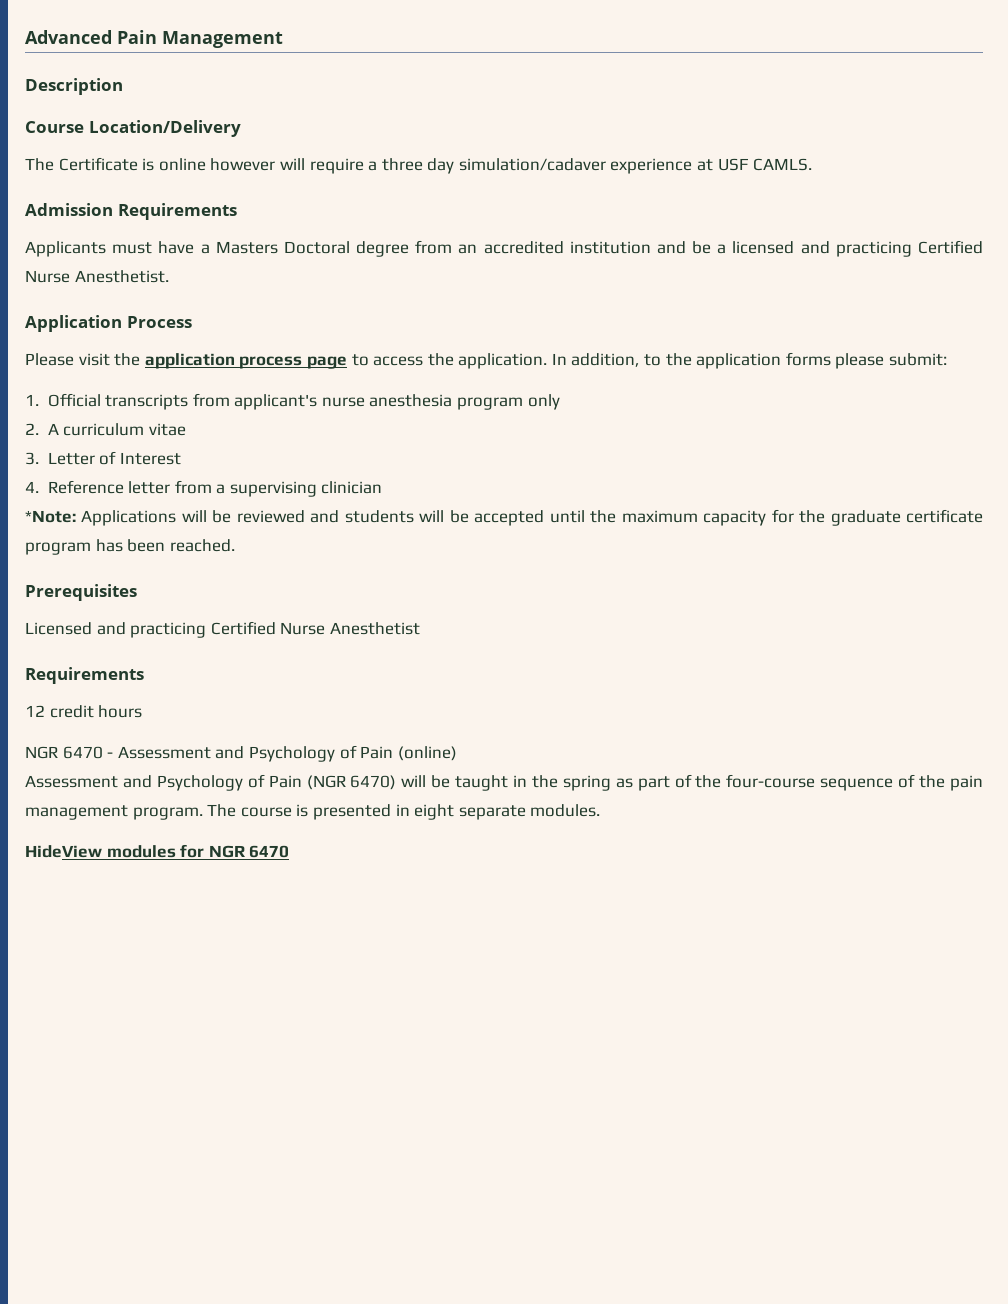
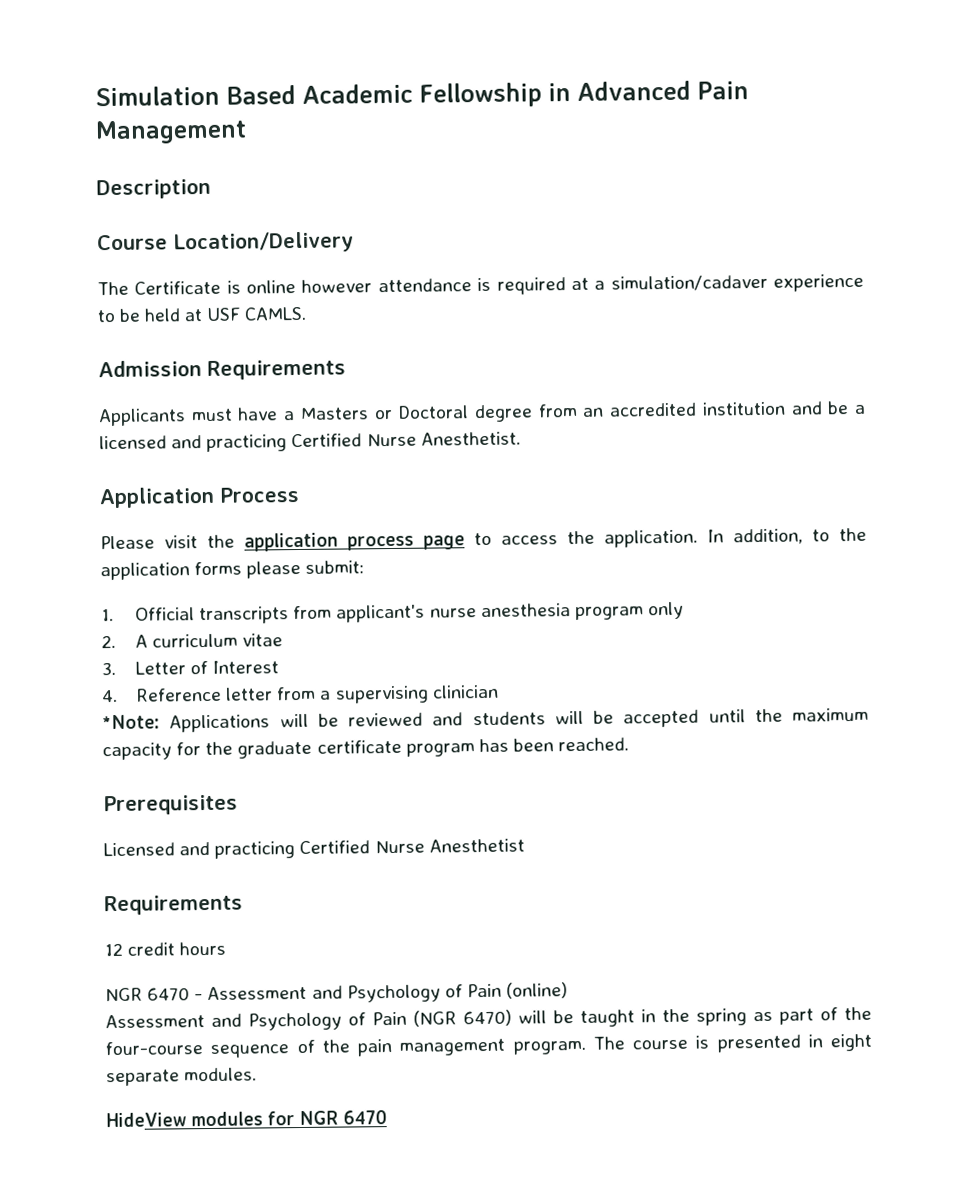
(25, 37) none -> [95,82,571,108] Simulation Based Academic Fellowship in
[279,158,693,174] will require a three day simulation/cadaver experience -> [377,273,865,295] [97,308,182,323] attendance is required at a simulation/cadaver experience to be held
(278, 247) none -> [373,409,393,420] or

